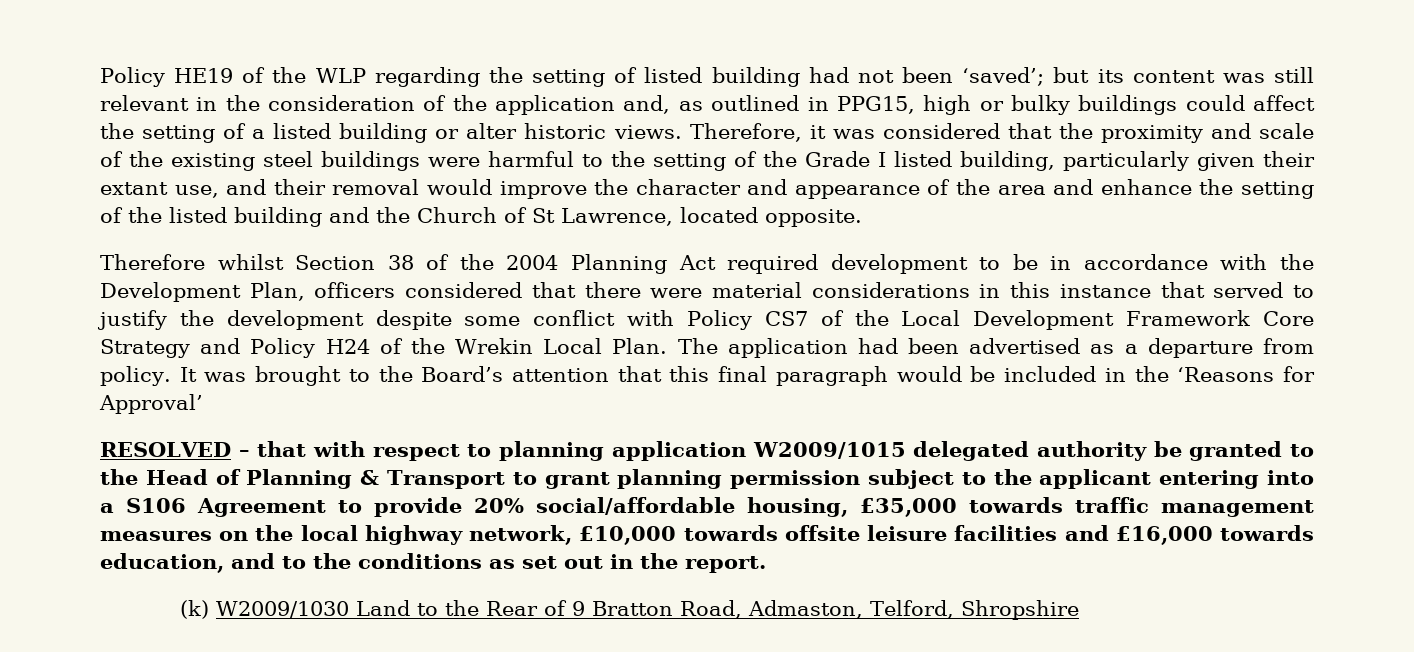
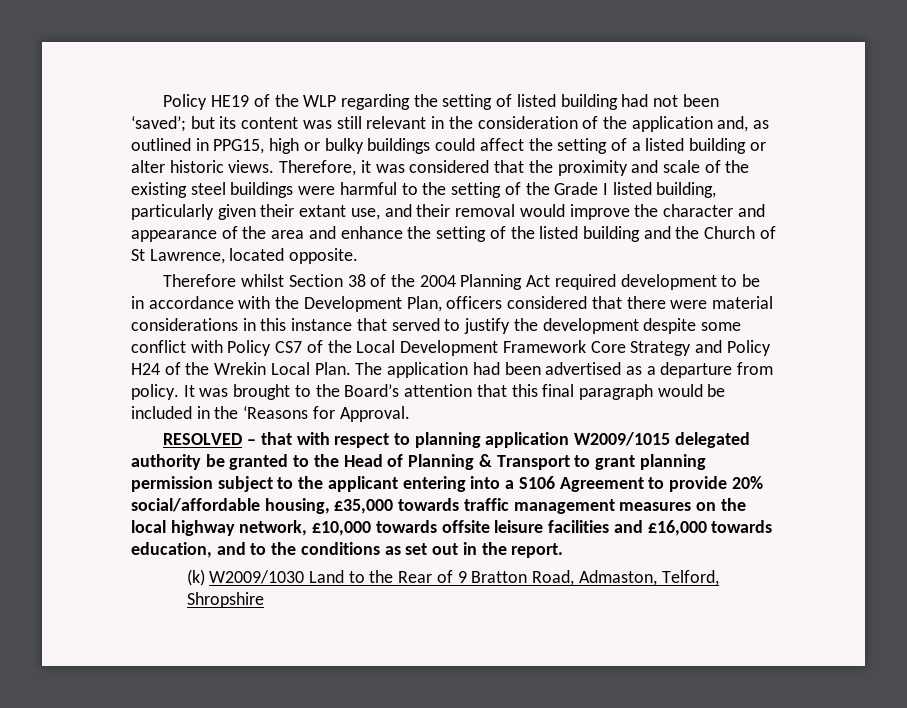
[99,394,203,414] Approval’ -> [339,406,410,422] Approval.

